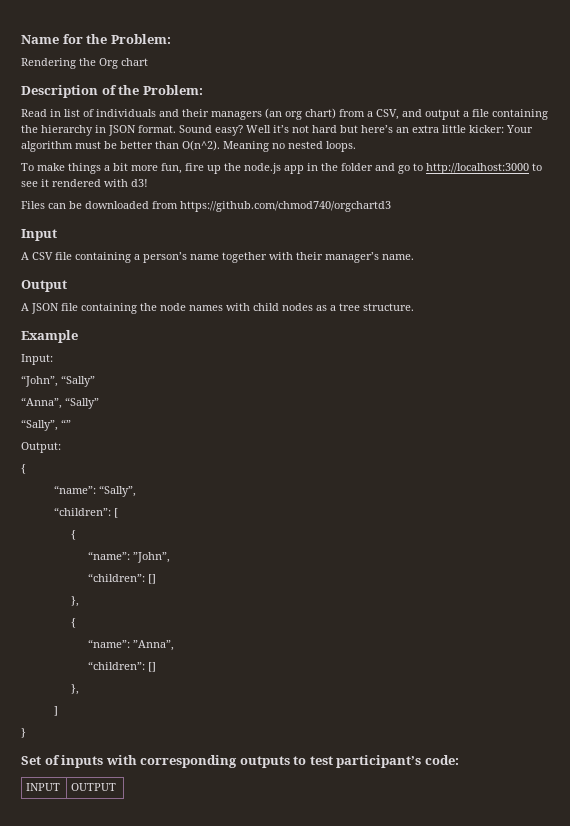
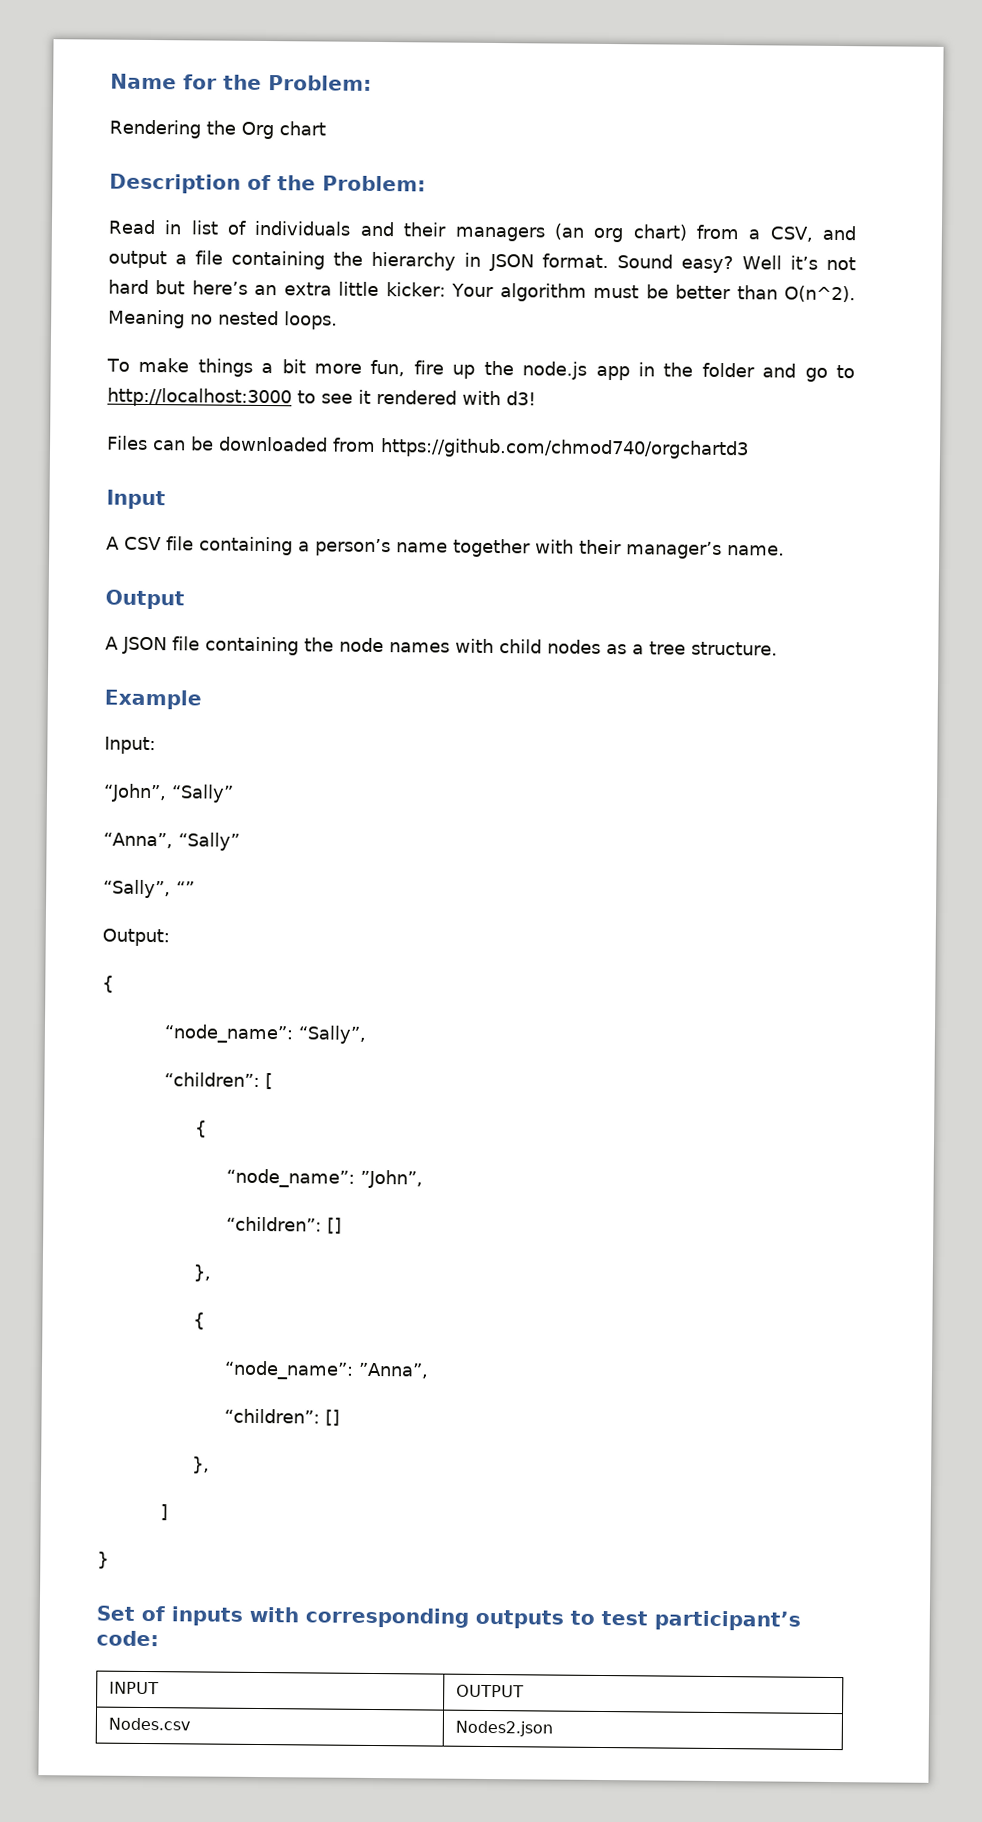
[54,485,97,494] “name”: -> [163,1024,293,1044] “node_name”:
[87,551,130,560] “name”: -> [225,1168,355,1188] “node_name”:
[87,639,130,648] “name”: -> [223,1360,354,1380] “node_name”:
(117, 787) none -> [108,1717,191,1731] [455,1720,554,1737] // Nodes.csv | Nodes2.json

